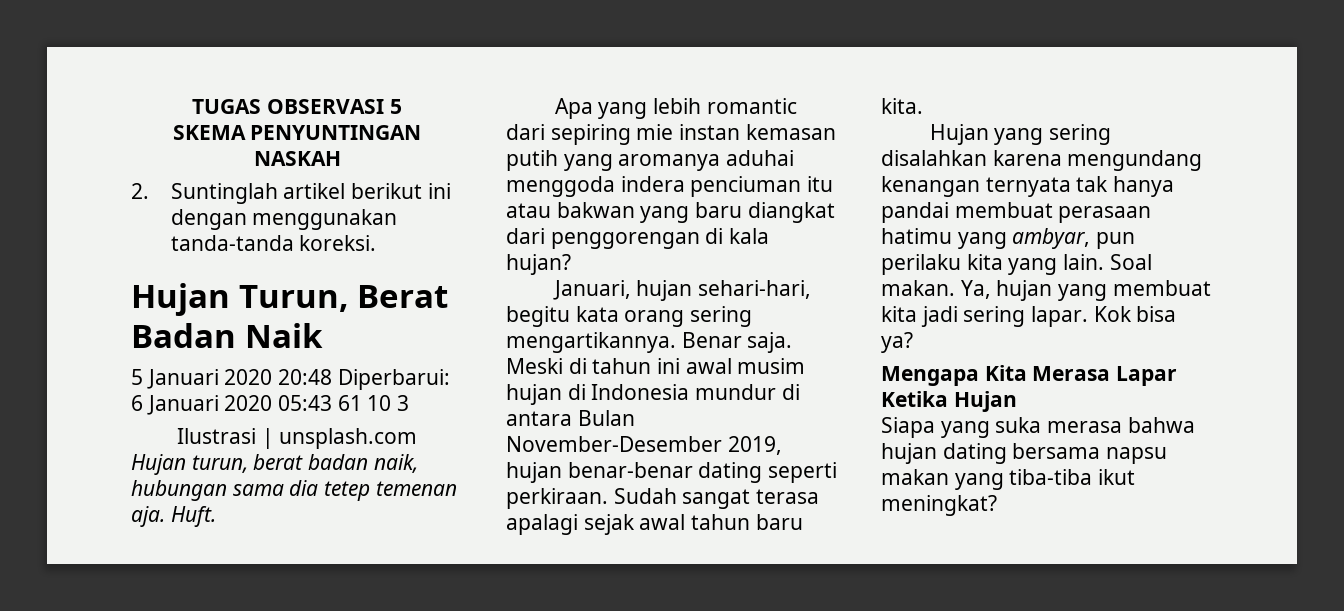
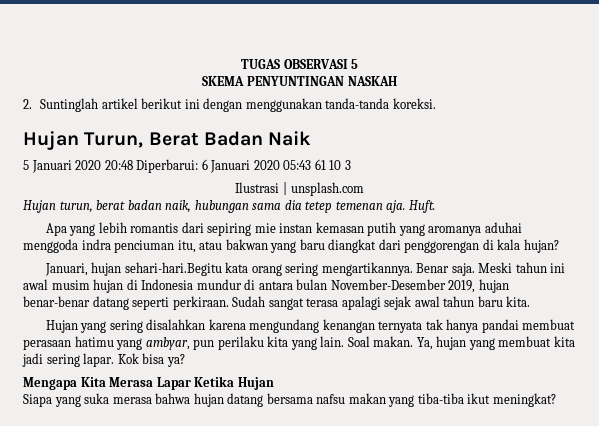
[706,98,797,114] romantic -> [130,223,179,233] romantis
[620,176,834,197] indera penciuman itu -> [81,239,196,253] indra penciuman itu,
[697,280,811,299] [506,306,570,327] sehari-hari, begitu -> [124,262,222,276] sehari-hari.Begitu
[568,358,587,374] di -> (513, 267) none
[577,410,635,426] Bulan -> [296,279,328,290] bulan
[698,462,763,483] dating -> [92,296,129,310] datang
[942,443,1168,464] dating bersama napsu -> [227,393,346,407] datang bersama nafsu

